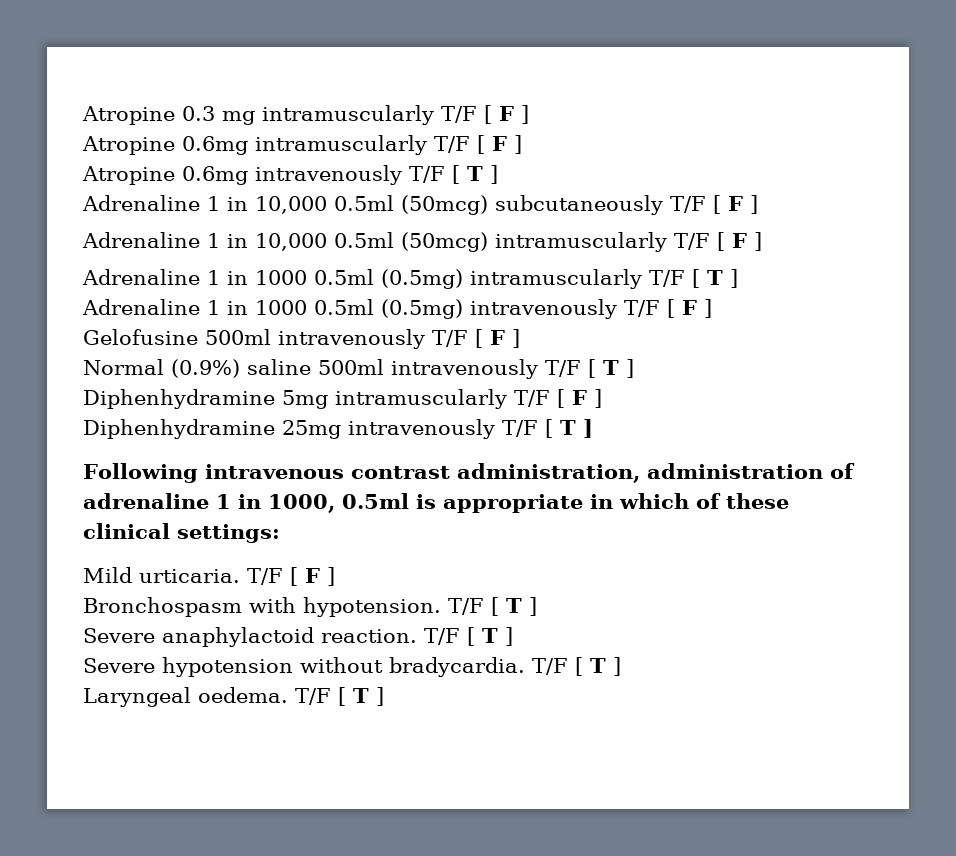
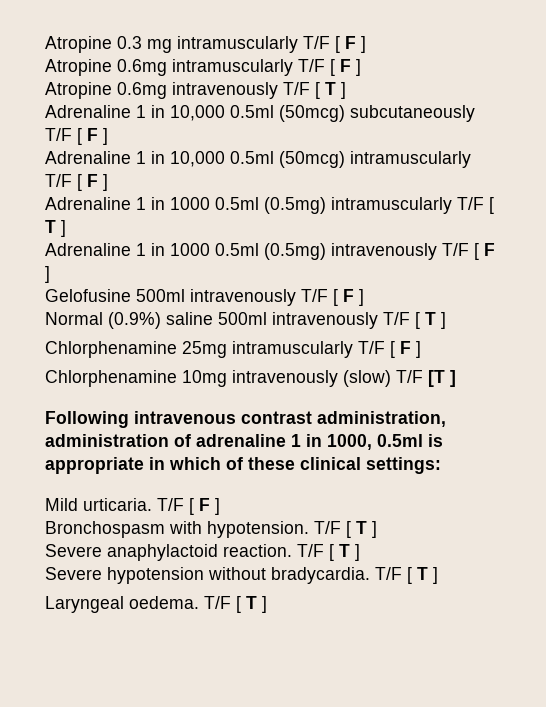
[83,389,602,409] [83,419,576,439] Diphenhydramine 5mg intramuscularly T/F [ F ] // Diphenhydramine 25mg intravenously T/F [ T -> [45,341,421,358] [45,370,445,387] Chlorphenamine 25mg intramuscularly T/F [ F ] // Chlorphenamine 10mg intravenously (slow) T/F [T

